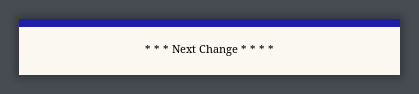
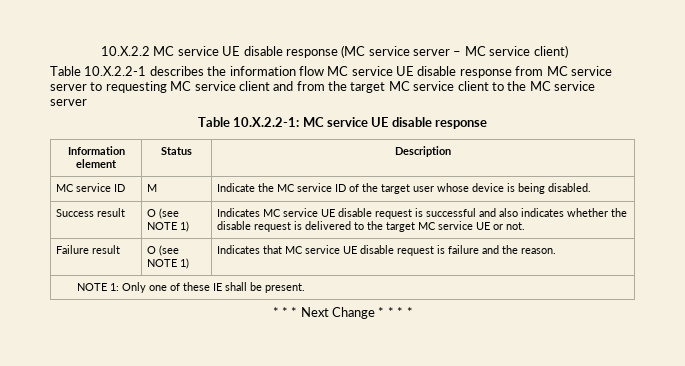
(145, 49) none -> [101,45,568,58] [50,66,612,78] [50,81,595,93] [50,99,87,106] [197,117,488,129] [67,146,125,155] [76,159,117,168] [161,147,192,155] [395,146,452,157] [56,183,126,192] [147,184,158,192] [217,183,592,194] [56,208,126,217] [147,208,180,219] [147,221,190,232] [217,208,628,219] [217,221,526,232] [56,245,121,254] [147,245,180,256] [147,258,190,269] [217,245,557,256] [76,282,305,293] 10.X.2.2 MC service UE disable response (MC service server – MC service client) // Table 10.X.2.2-1 describes the information flow MC service UE disable response from MC service server to requesting MC service client and from the target MC service client to the MC service server // Table 10.X.2.2-1: MC service UE disable response // Information element | Status | Description // MC service ID | M | Indicate the MC service ID of the target user whose device is being disabled. // Success result | O (see NOTE 1) | Indicates MC service UE disable request is successful and also indicates whether the disable request is delivered to the target MC service UE or not. // Failure result | O (see NOTE 1) | Indicates that MC service UE disable request is failure and the reason. // NOTE 1: Only one of these IE shall be present. //

